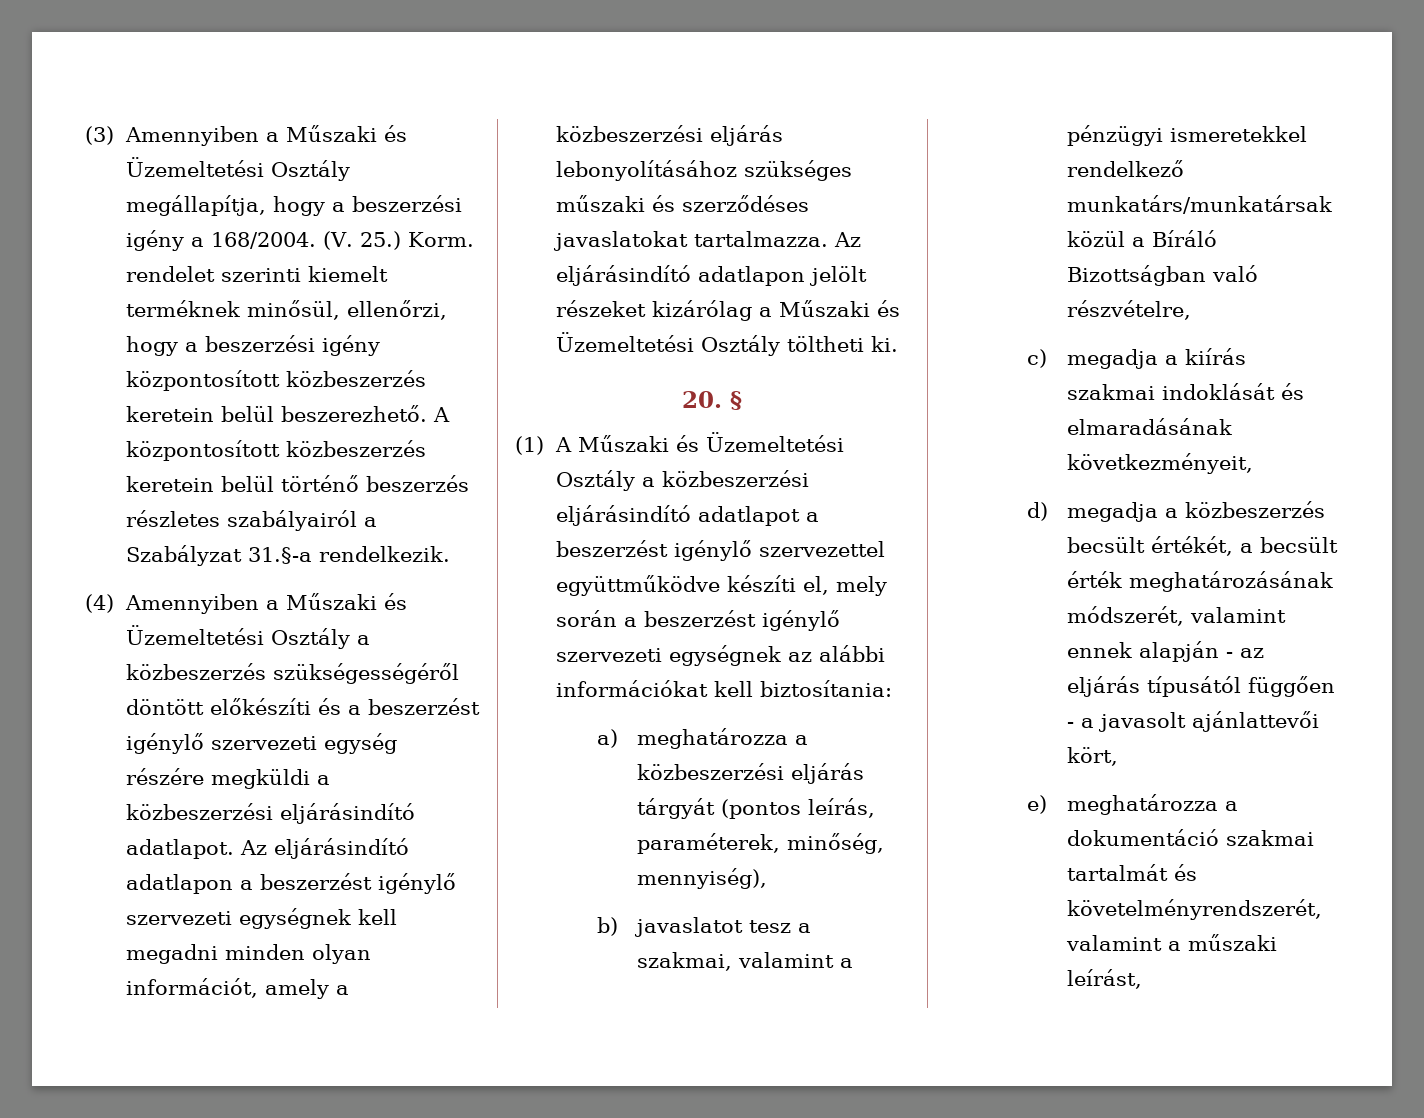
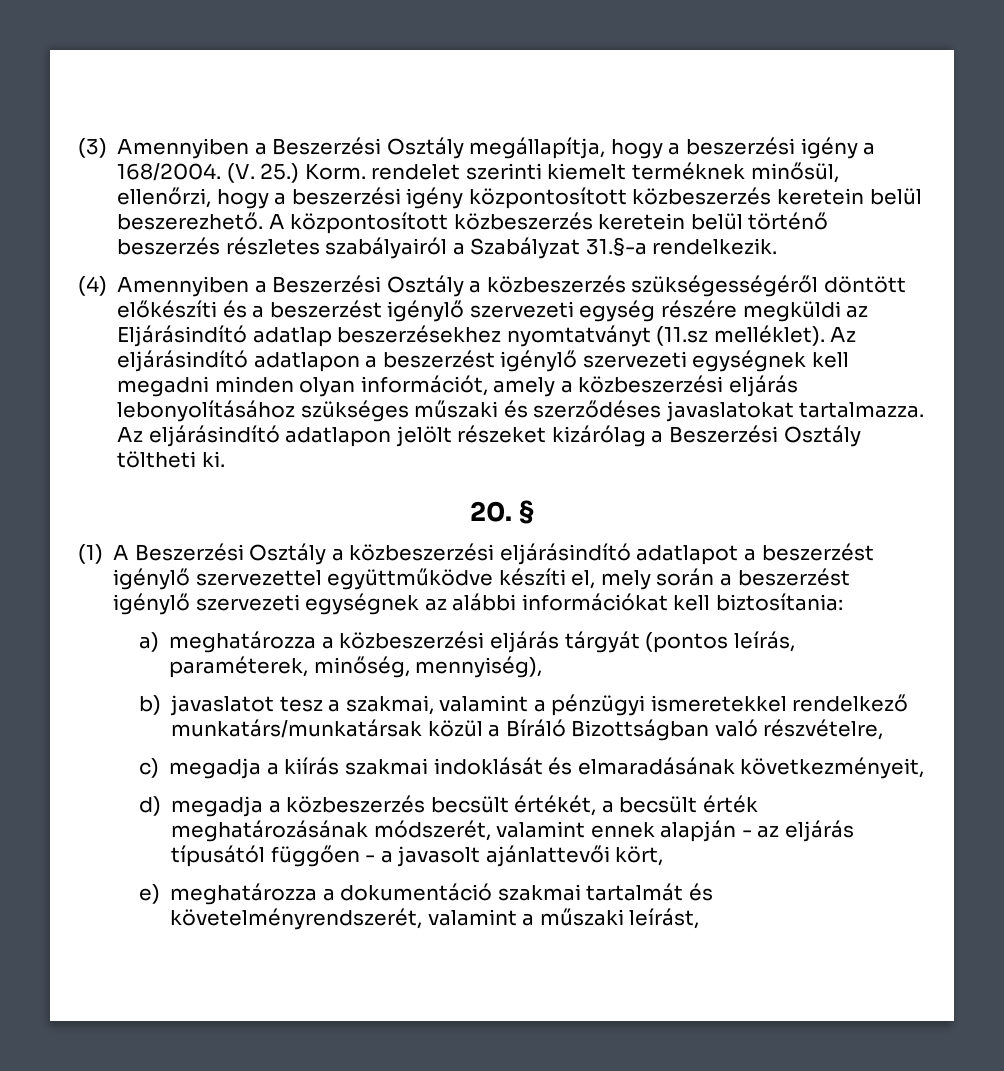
[285,125,407,142] [125,157,264,177] Műszaki és Üzemeltetési -> [272,137,382,155] Beszerzési
[285,593,407,610] [125,625,264,645] Műszaki és Üzemeltetési -> [272,275,382,293] Beszerzési
[316,775,330,785] [125,803,415,824] [125,839,234,859] a közbeszerzési eljárásindító adatlapot. -> [846,305,869,318] [117,325,825,347] az Eljárásindító adatlap beszerzésekhez nyomtatványt (11.sz melléklet).
[778,300,900,317] [555,332,694,352] Műszaki és Üzemeltetési -> [668,425,778,443] Beszerzési
[577,432,844,452] Műszaki és Üzemeltetési -> [134,543,244,561] Beszerzési

